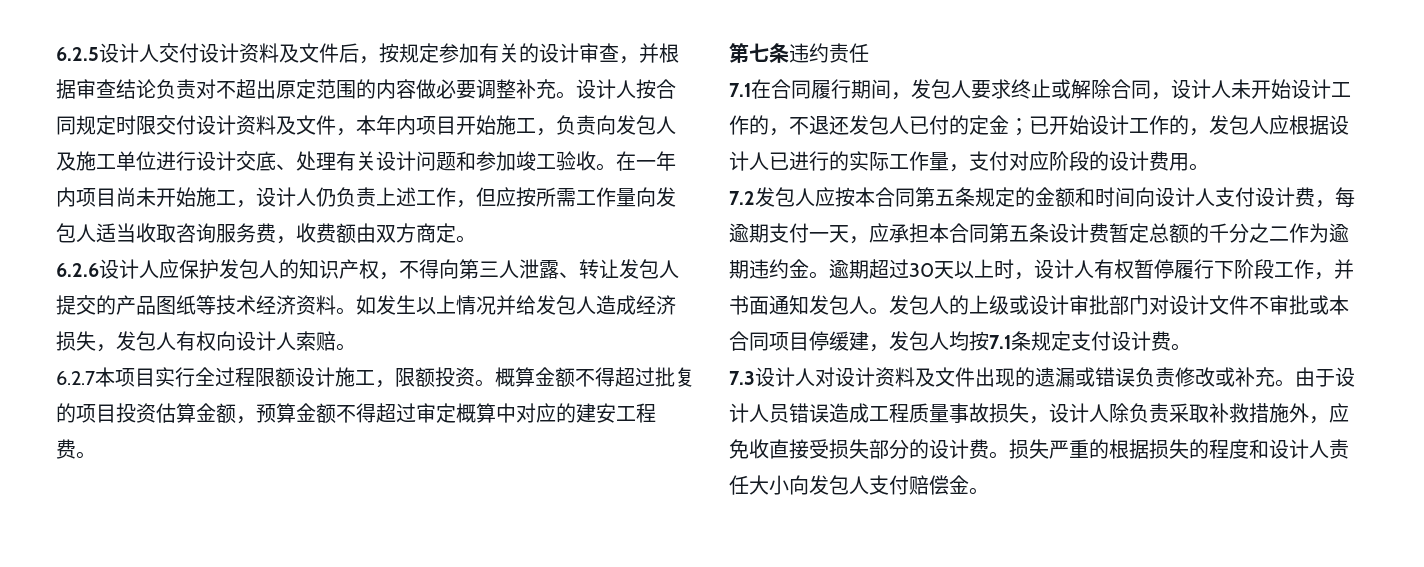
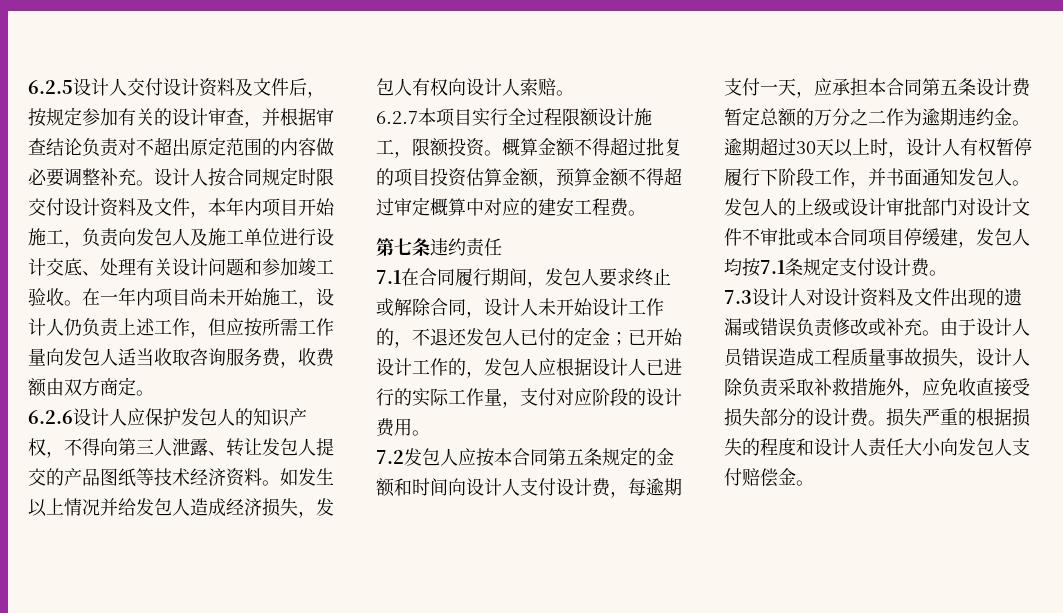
[1209,223,1229,243] 千 -> [814,109,832,126] 万

